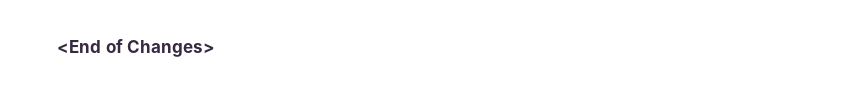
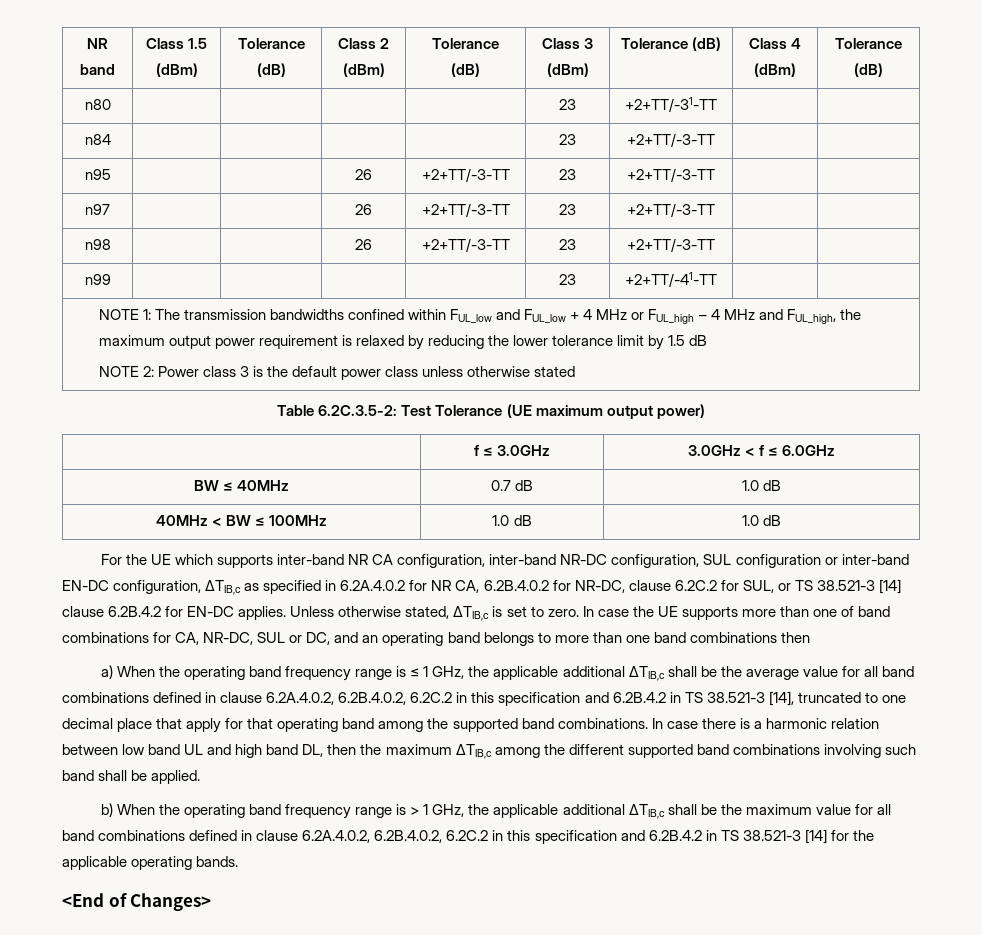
(57, 46) none -> [87,38,108,49] [80,64,115,75] [145,38,208,49] [155,63,198,77] [237,38,305,49] [256,63,286,77] [337,38,390,49] [342,63,385,77] [432,38,499,49] [451,63,480,77] [541,38,594,49] [546,63,589,77] [620,37,722,51] [748,38,802,49] [754,63,796,77] [835,38,902,49] [854,63,883,77] [84,99,111,110] [559,99,576,110] [625,97,717,112] [84,134,111,145] [559,134,576,145] [627,133,715,147] [84,169,111,180] [355,169,372,180] [421,168,510,182] [559,169,576,180] [627,168,715,182] [85,204,110,215] [355,204,372,215] [421,203,510,217] [559,204,576,215] [627,203,715,217] [84,239,111,250] [355,239,372,250] [421,238,510,252] [559,239,576,250] [627,238,715,252] [84,274,111,285] [559,274,576,285] [625,272,717,287] [98,309,861,324] [98,335,708,350] [98,366,576,380] [277,404,705,419] [473,445,551,456] [687,445,836,456] [193,480,290,491] [490,480,534,491] [741,480,782,491] [155,515,328,526] [492,515,532,526] [741,515,782,526] [100,554,909,568] [62,579,901,595] [62,606,891,621] [62,632,810,646] [100,665,914,681] [62,691,906,706] [62,718,879,733] [62,744,916,759] [62,770,201,784] [100,803,891,819] [62,829,874,844] [62,856,239,870] NR band | Class 1.5 (dBm) | Tolerance (dB) | Class 2 (dBm) | Tolerance (dB) | Class 3 (dBm) | Tolerance (dB) | Class 4 (dBm) | Tolerance (dB) // n80 | | | | | 23 | +2+TT/-31-TT | | // n84 | | | | | 23 | +2+TT/-3-TT | | // n95 | | | 26 | +2+TT/-3-TT | 23 | +2+TT/-3-TT | | // n97 | | | 26 | +2+TT/-3-TT | 23 | +2+TT/-3-TT | | // n98 | | | 26 | +2+TT/-3-TT | 23 | +2+TT/-3-TT | | // n99 | | | | | 23 | +2+TT/-41-TT | | // NOTE 1: The transmission bandwidths confined within FUL_low and FUL_low + 4 MHz or FUL_high – 4 MHz and FUL_high, the maximum output power requirement is relaxed by reducing the lower tolerance limit by 1.5 dB // NOTE 2: Power class 3 is the default power class unless otherwise stated // Table 6.2C.3.5-2: Test Tolerance (UE maximum output power) // | f ≤ 3.0GHz | 3.0GHz < f ≤ 6.0GHz // BW ≤ 40MHz | 0.7 dB | 1.0 dB // 40MHz < BW ≤ 100MHz | 1.0 dB | 1.0 dB // For the UE which supports inter-band NR CA configuration, inter-band NR-DC configuration, SUL configuration or inter-band EN-DC configuration, ΔTIB,c as specified in 6.2A.4.0.2 for NR CA, 6.2B.4.0.2 for NR-DC, clause 6.2C.2 for SUL, or TS 38.521-3 [14] clause 6.2B.4.2 for EN-DC applies. Unless otherwise stated, ΔTIB,c is set to zero. In case the UE supports more than one of band combinations for CA, NR-DC, SUL or DC, and an operating band belongs to more than one band combinations then // a) When the operating band frequency range is ≤ 1 GHz, the applicable additional ΔTIB,c shall be the average value for all band combinations defined in clause 6.2A.4.0.2, 6.2B.4.0.2, 6.2C.2 in this specification and 6.2B.4.2 in TS 38.521-3 [14], truncated to one decimal place that apply for that operating band among the supported band combinations. In case there is a harmonic relation between low band UL and high band DL, then the maximum ΔTIB,c among the different supported band combinations involving such band shall be applied. // b) When the operating band frequency range is > 1 GHz, the applicable additional ΔTIB,c shall be the maximum value for all band combinations defined in clause 6.2A.4.0.2, 6.2B.4.0.2, 6.2C.2 in this specification and 6.2B.4.2 in TS 38.521-3 [14] for the applicable operating bands. //

